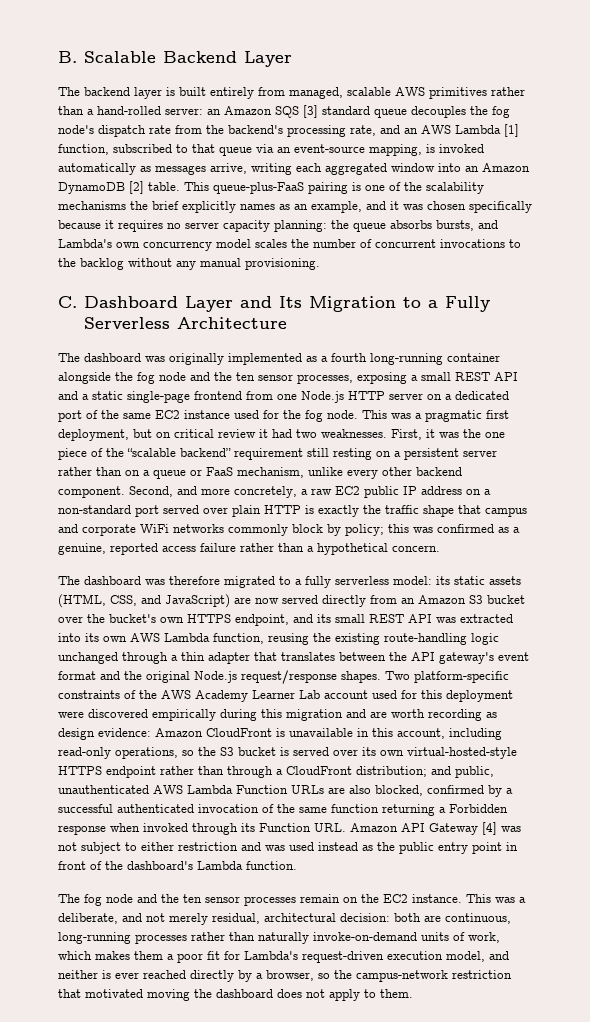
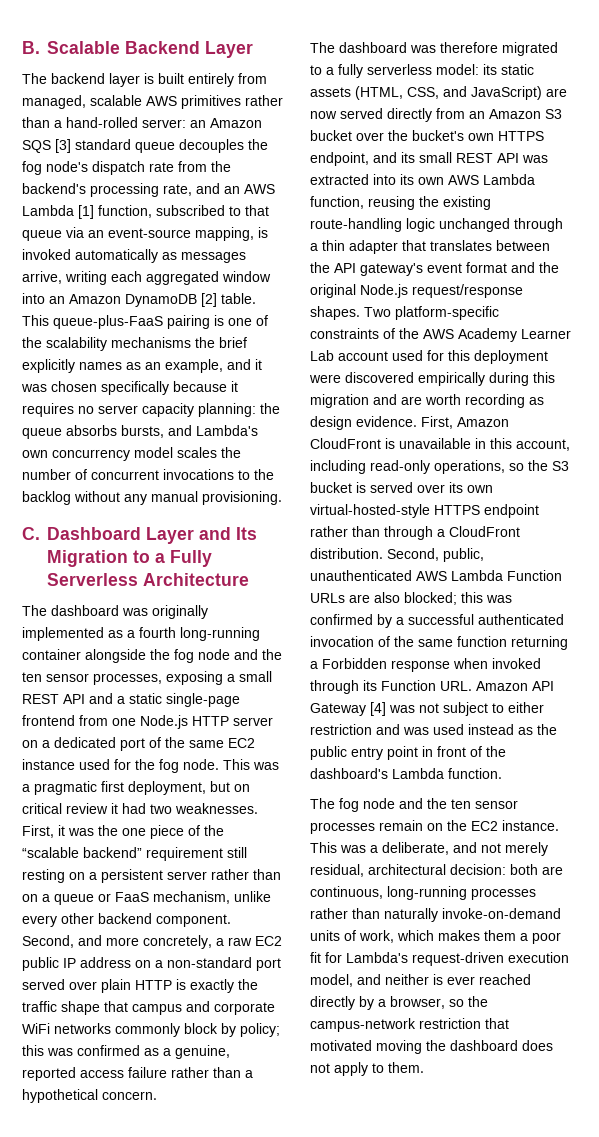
[98,728,151,737] evidence: -> [356,416,453,429] evidence. First,
[356,766,451,777] distribution; and -> [310,548,439,561] distribution. Second,
[375,785,423,796] blocked, -> [404,592,512,605] blocked; this was

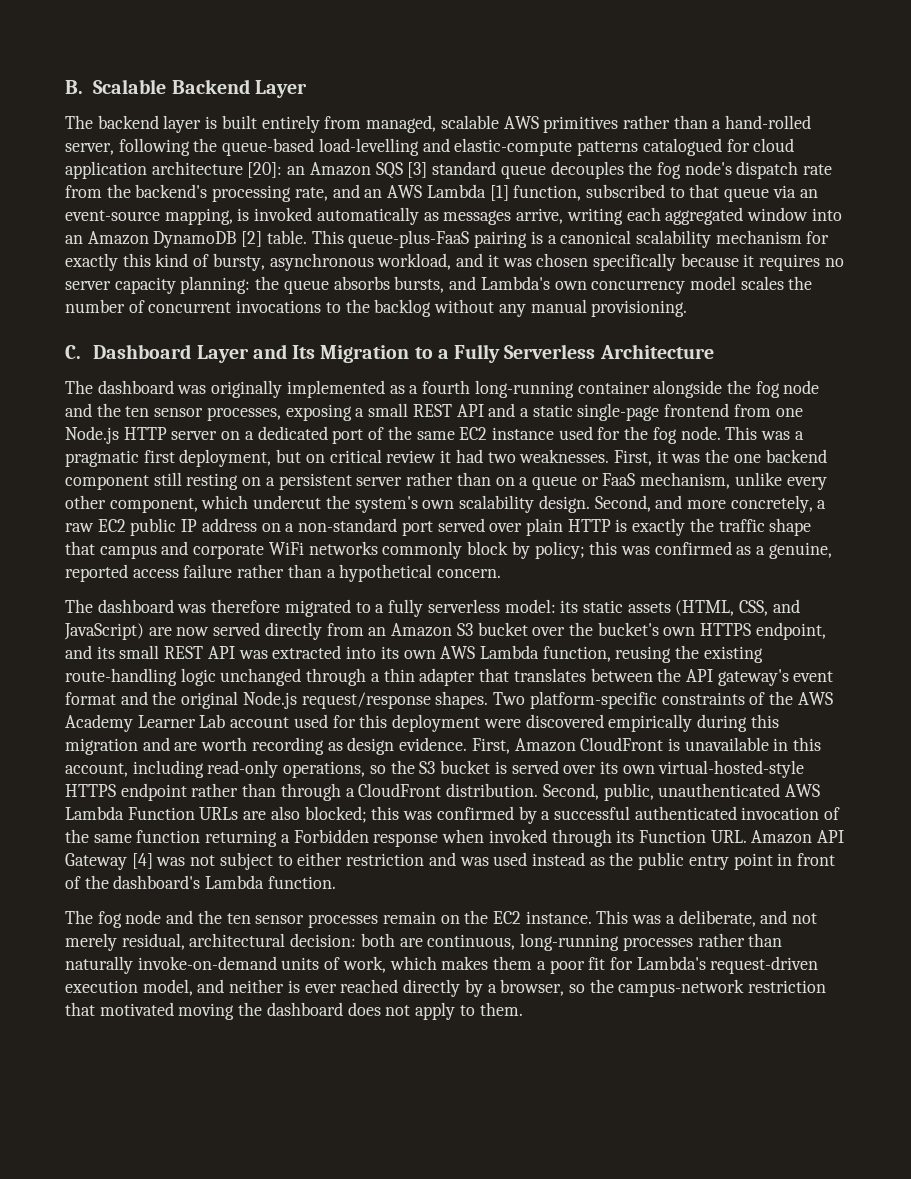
[142,119,186,128] server: -> [65,138,795,156] [65,161,283,179] server, following the queue-based load-levelling and elastic-compute patterns catalogued for cloud application architecture [20]:
[228,315,268,326] [22,337,247,351] [22,359,223,373] one of the scalability mechanisms the brief explicitly names as an example, -> [547,230,830,248] [65,253,452,271] a canonical scalability mechanism for exactly this kind of bursty, asynchronous workload,
[150,825,224,839] [22,847,223,861] piece of the “scalable backend” requirement -> [765,449,827,463] [65,475,149,490] backend component
[98,913,231,927] backend component. -> [109,495,590,513] component, which undercut the system's own scalability design.

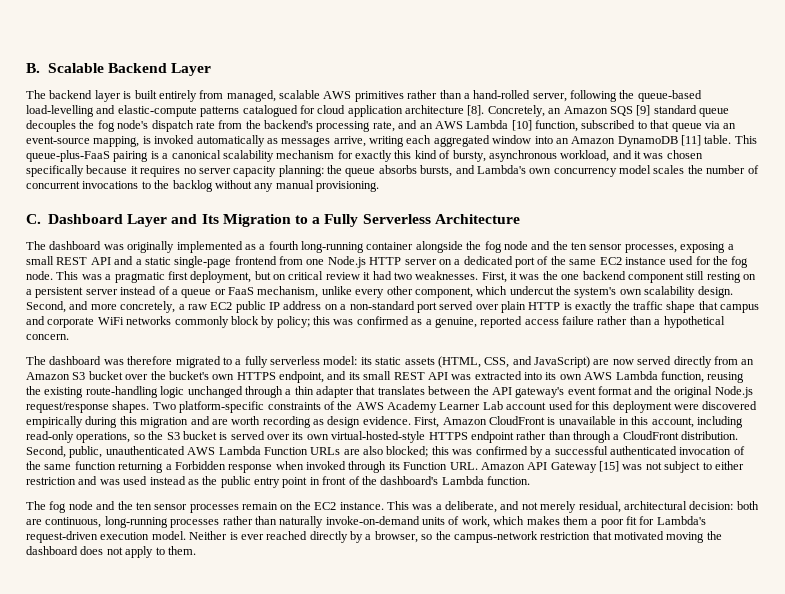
[247,162,283,178] [20]: -> [467,105,545,117] [8]. Concretely,
[407,162,428,178] [3] -> [636,105,651,116] [9]
[489,185,509,201] [1] -> [511,120,532,131] [10]
[241,231,263,247] [2] -> [681,135,701,146] [11]
[406,472,515,486] rather than on -> [120,286,170,295] instead of
[131,853,153,869] [4] -> [599,461,619,472] [15]
[142,979,285,996] model, and neither -> [151,531,228,540] model. Neither

